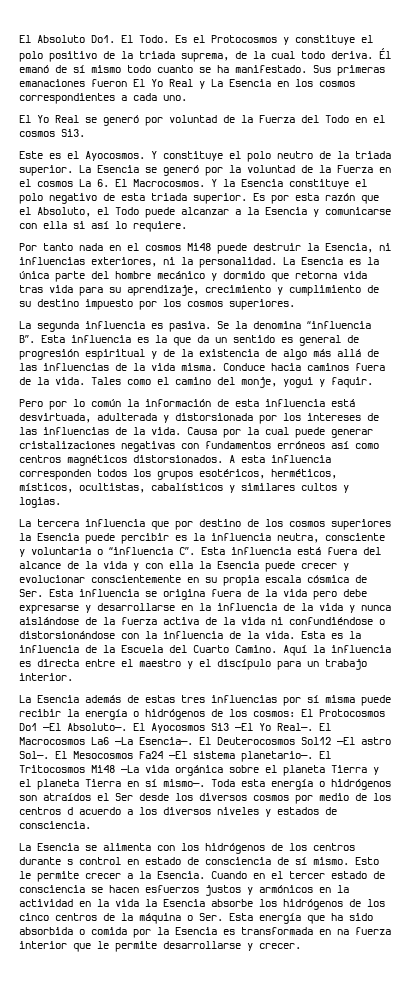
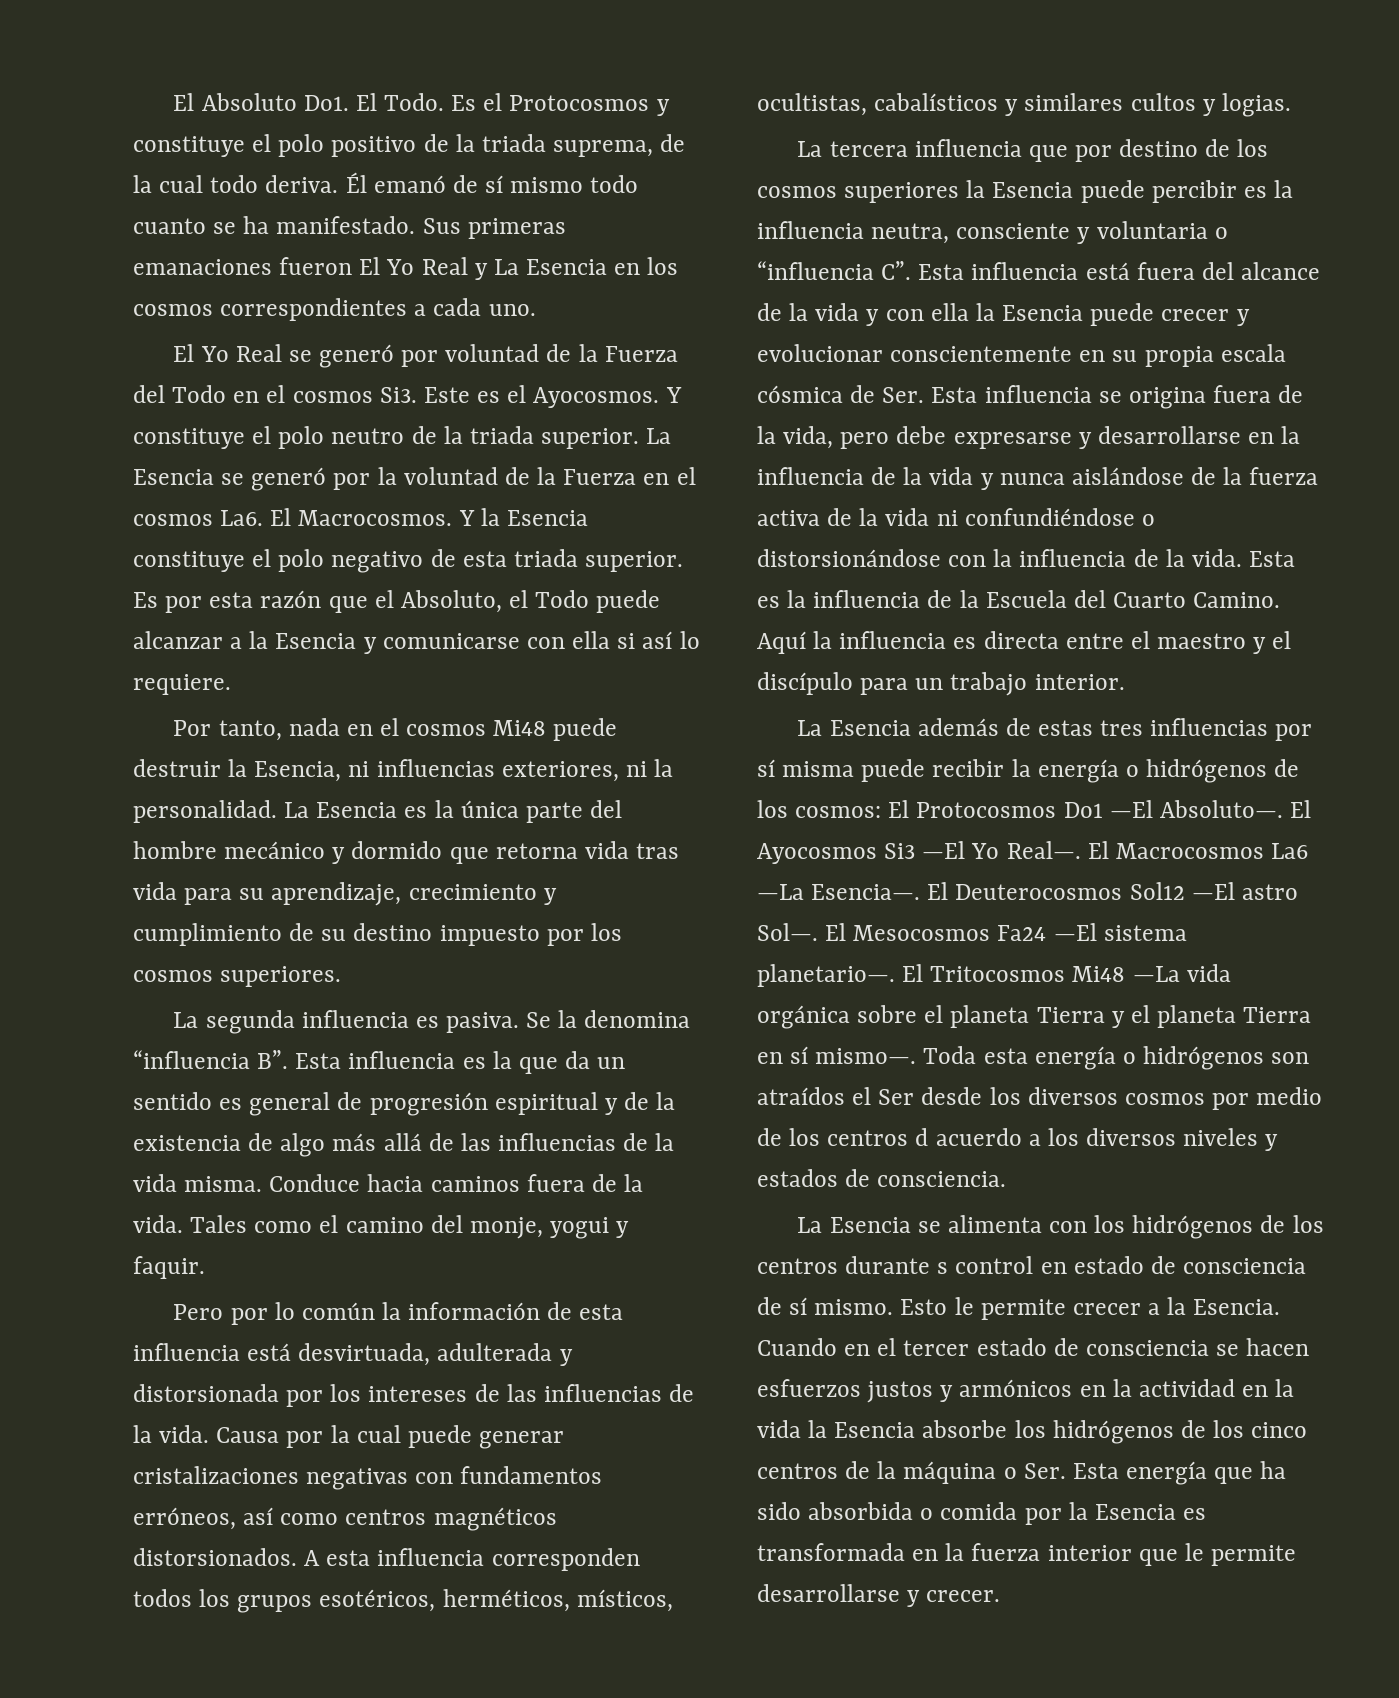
(85, 133) // -> (417, 395) none
[79,179,109,187] La 6. -> [220,510,264,526] La6.
[43,243,73,251] tanto -> [218,720,282,741] tanto,
[277,441,325,449] erróneos -> [133,1507,236,1530] erróneos,
[283,589,307,597] vida -> [783,426,834,449] vida,
[337,929,349,935] na -> [945,1543,965,1561] la

